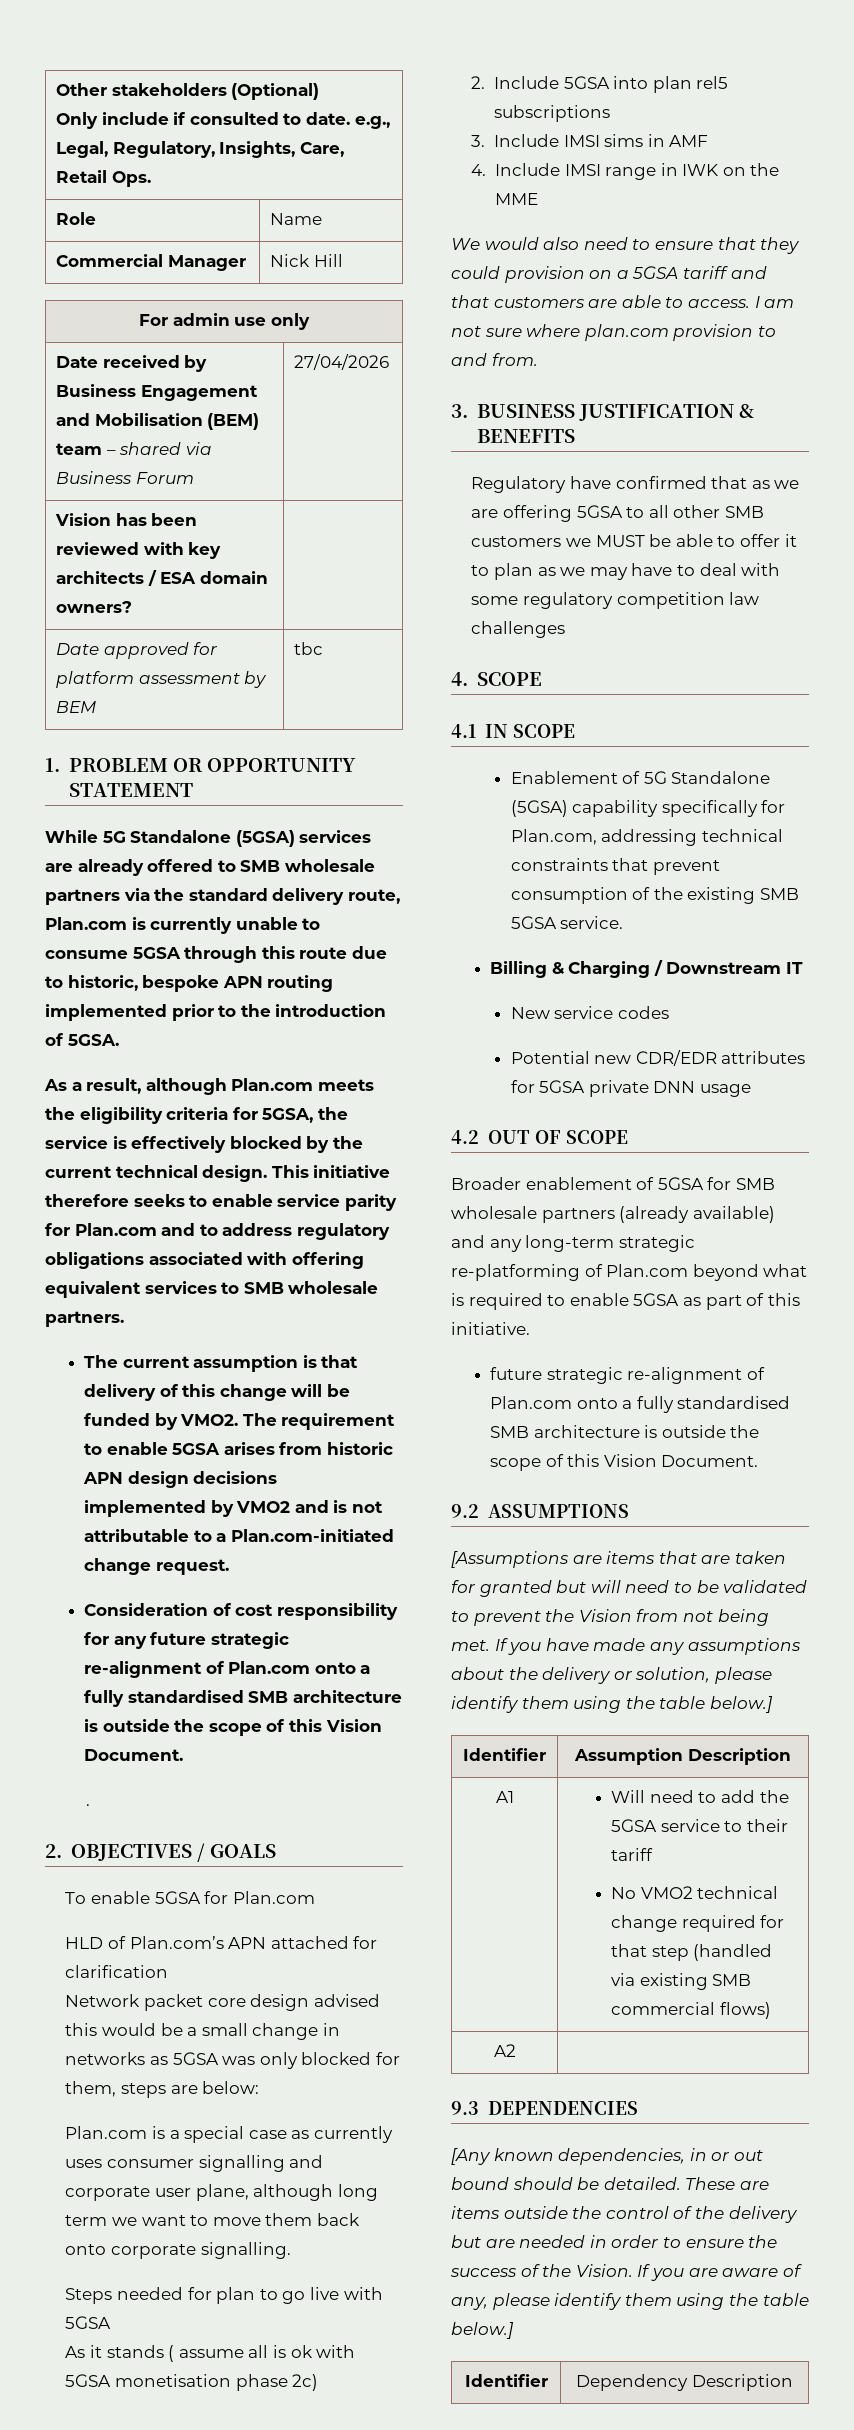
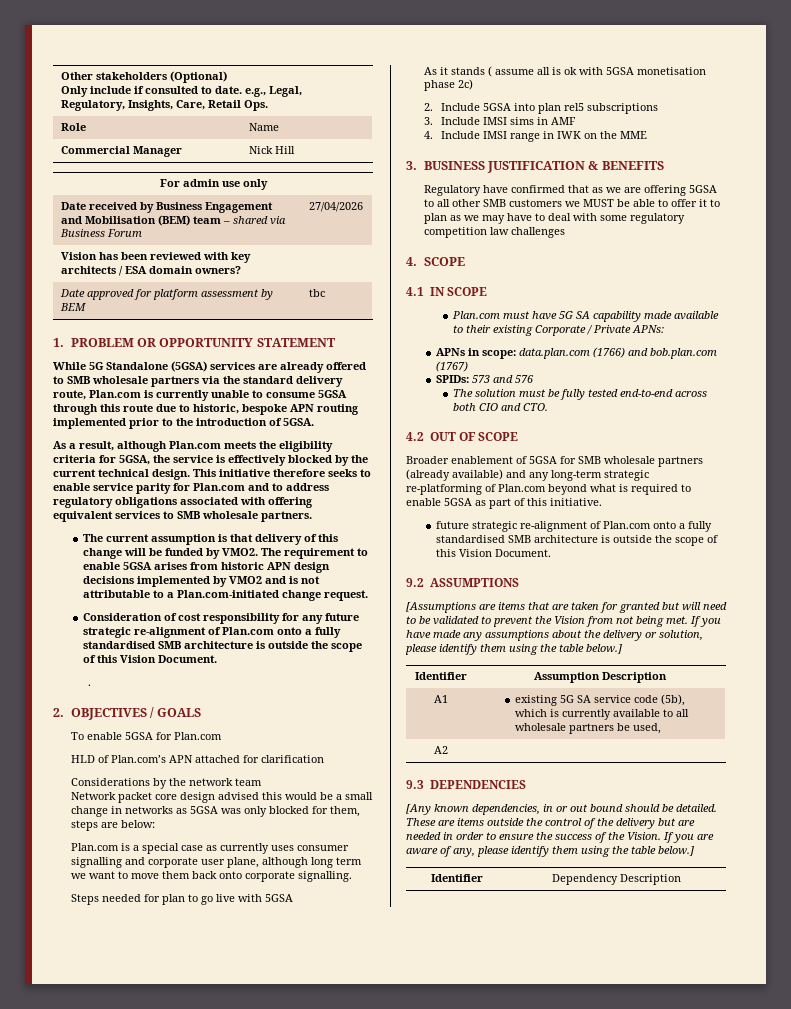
(169, 1971) none -> [70,778,262,789] // Considerations by the network team
[451,237,801,254] [451,266,767,283] [451,295,795,308] [451,324,776,341] [451,353,538,366] // We would also need to ensure that they could provision on a 5GSA tariff and that customers are able to access. I am not sure where plan.com provision to and from. -> (648, 135) none
[510,771,771,784] [510,800,786,817] [510,829,783,846] [510,858,720,875] [510,887,799,904] [510,916,624,929] [490,960,804,978] [510,1006,669,1019] [510,1050,806,1066] [510,1080,751,1097] Enablement of 5G Standalone (5GSA) capability specifically for Plan.com, addressing technical constraints that prevent consumption of the existing SMB 5GSA service. // Billing & Charging / Downstream IT // New service codes // Potential new CDR/EDR attributes for 5GSA private DNN usage -> [452,311,720,322] [453,325,665,336] [435,347,717,359] [435,361,468,372] [435,375,534,383] [453,389,708,400] [453,403,549,411] Plan.com must have 5G SA capability made available to their existing Corporate / Private APNs: // APNs in scope: data.plan.com (1766) and bob.plan.com (1767) // SPIDs: 573 and 576 // The solution must be fully tested end-to-end across both CIO and CTO.
[611,1790,789,1803] [611,1819,789,1832] [611,1848,654,1861] [611,1886,779,1899] [611,1915,785,1932] [611,1944,773,1961] [611,1973,752,1990] [611,2002,771,2019] Will need to add the 5GSA service to their tariff // No VMO2 technical change required for that step (handled via existing SMB commercial flows) -> [515,694,686,706] [515,709,690,720] [515,723,662,734] existing 5G SA service code (5b), which is currently available to all wholesale partners be used,

